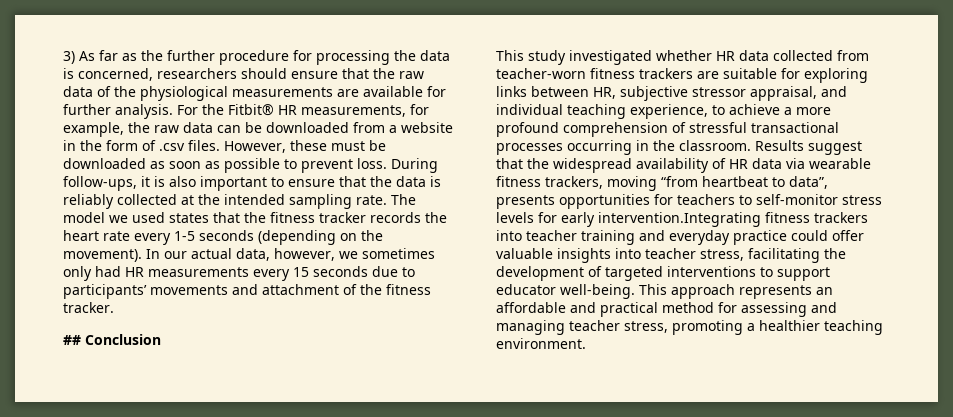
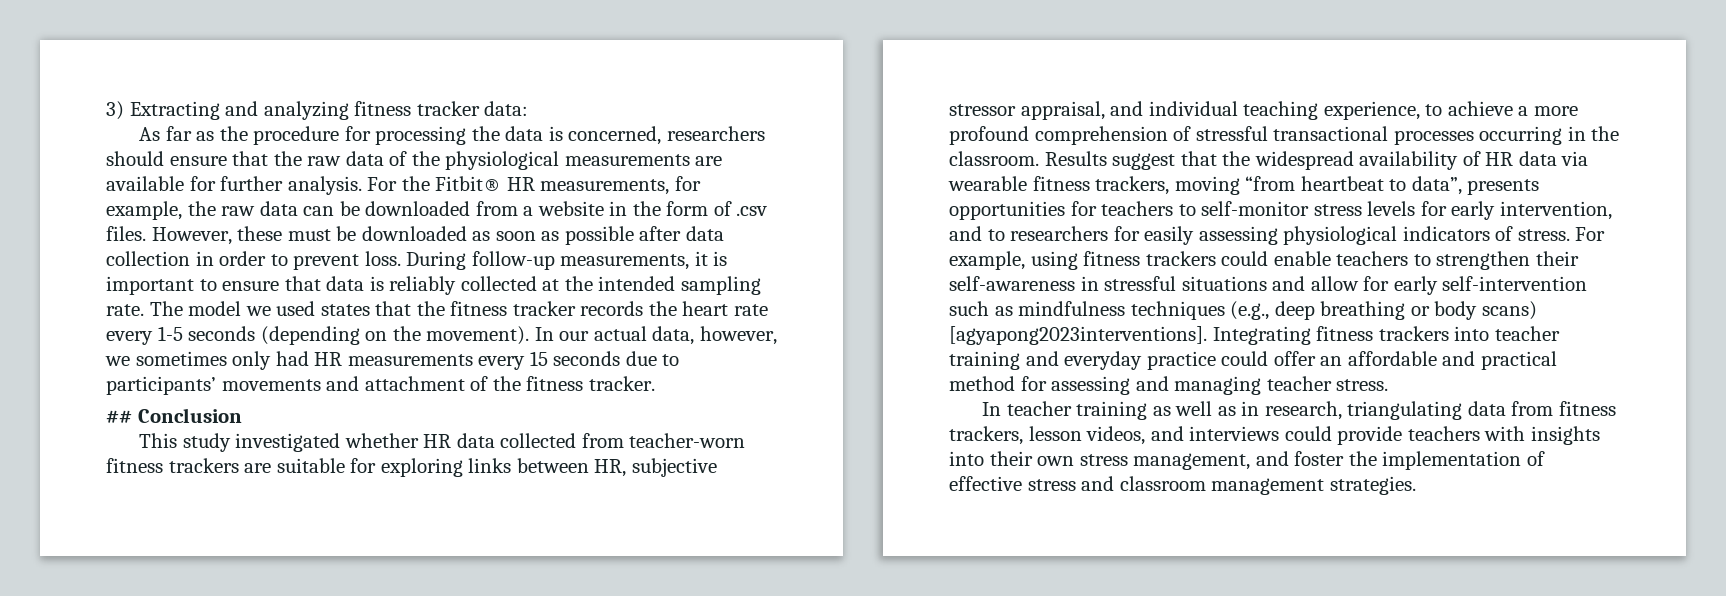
(75, 57) none -> [129,101,529,120] Extracting and analyzing fitness tracker data: //
[167,50,215,61] further -> (248, 133) none
(280, 165) none -> [639,226,724,241] [106,251,267,266] after data collection in order
[63,176,137,191] follow-ups, -> [471,251,690,270] follow-up measurements,
[169,176,196,187] also -> (728, 258) none
[370,176,392,187] the -> (321, 283) none
[598,212,761,227] intervention.Integrating -> [1499,201,1612,220] [949,226,1606,245] [949,251,1579,270] [949,276,1588,295] [949,301,1537,320] [949,326,1311,345] intervention, and to researchers for easily assessing physiological indicators of stress. For example, using fitness trackers could enable teachers to strengthen their self-awareness in stressful situations and allow for early self-intervention such as mindfulness techniques (e.g., deep breathing or body scans) [agyapong2023interventions]. Integrating
[496,248,846,263] [496,266,830,281] [496,284,812,299] valuable insights into teacher stress, facilitating the development of targeted interventions to support educator well-being. This approach represents -> (1316, 358) none
[624,320,883,335] [496,338,586,349] stress, promoting a healthier teaching environment. -> [1336,379,1389,391] [981,401,1616,420] [949,426,1600,445] [949,451,1545,470] [949,476,1416,495] stress. // In teacher training as well as in research, triangulating data from fitness trackers, lesson videos, and interviews could provide teachers with insights into their own stress management, and foster the implementation of effective stress and classroom management strategies.

